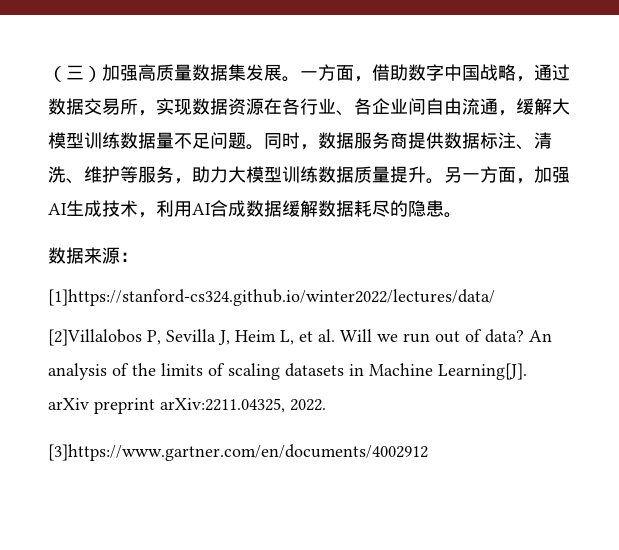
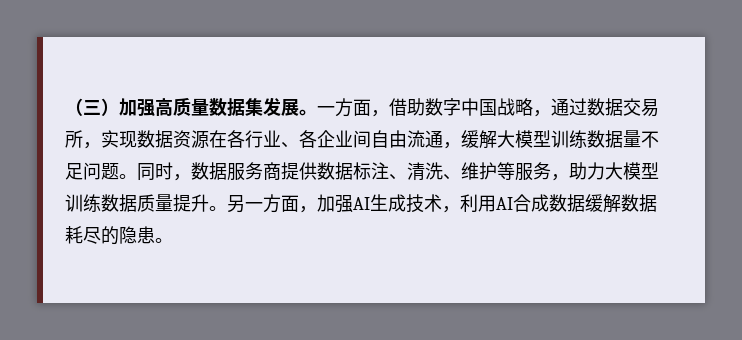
[48,247,138,264] [48,289,495,306] [48,329,552,346] [48,363,527,380] [48,398,326,414] [48,444,428,461] // 数据来源： // [1]https://stanford-cs324.github.io/winter2022/lectures/data/ // [2]Villalobos P, Sevilla J, Heim L, et al. Will we run out of data? An analysis of the limits of scaling datasets in Machine Learning[J]. arXiv preprint arXiv:2211.04325, 2022. // [3]https://www.gartner.com/en/documents/4002912 -> (173, 240) none

